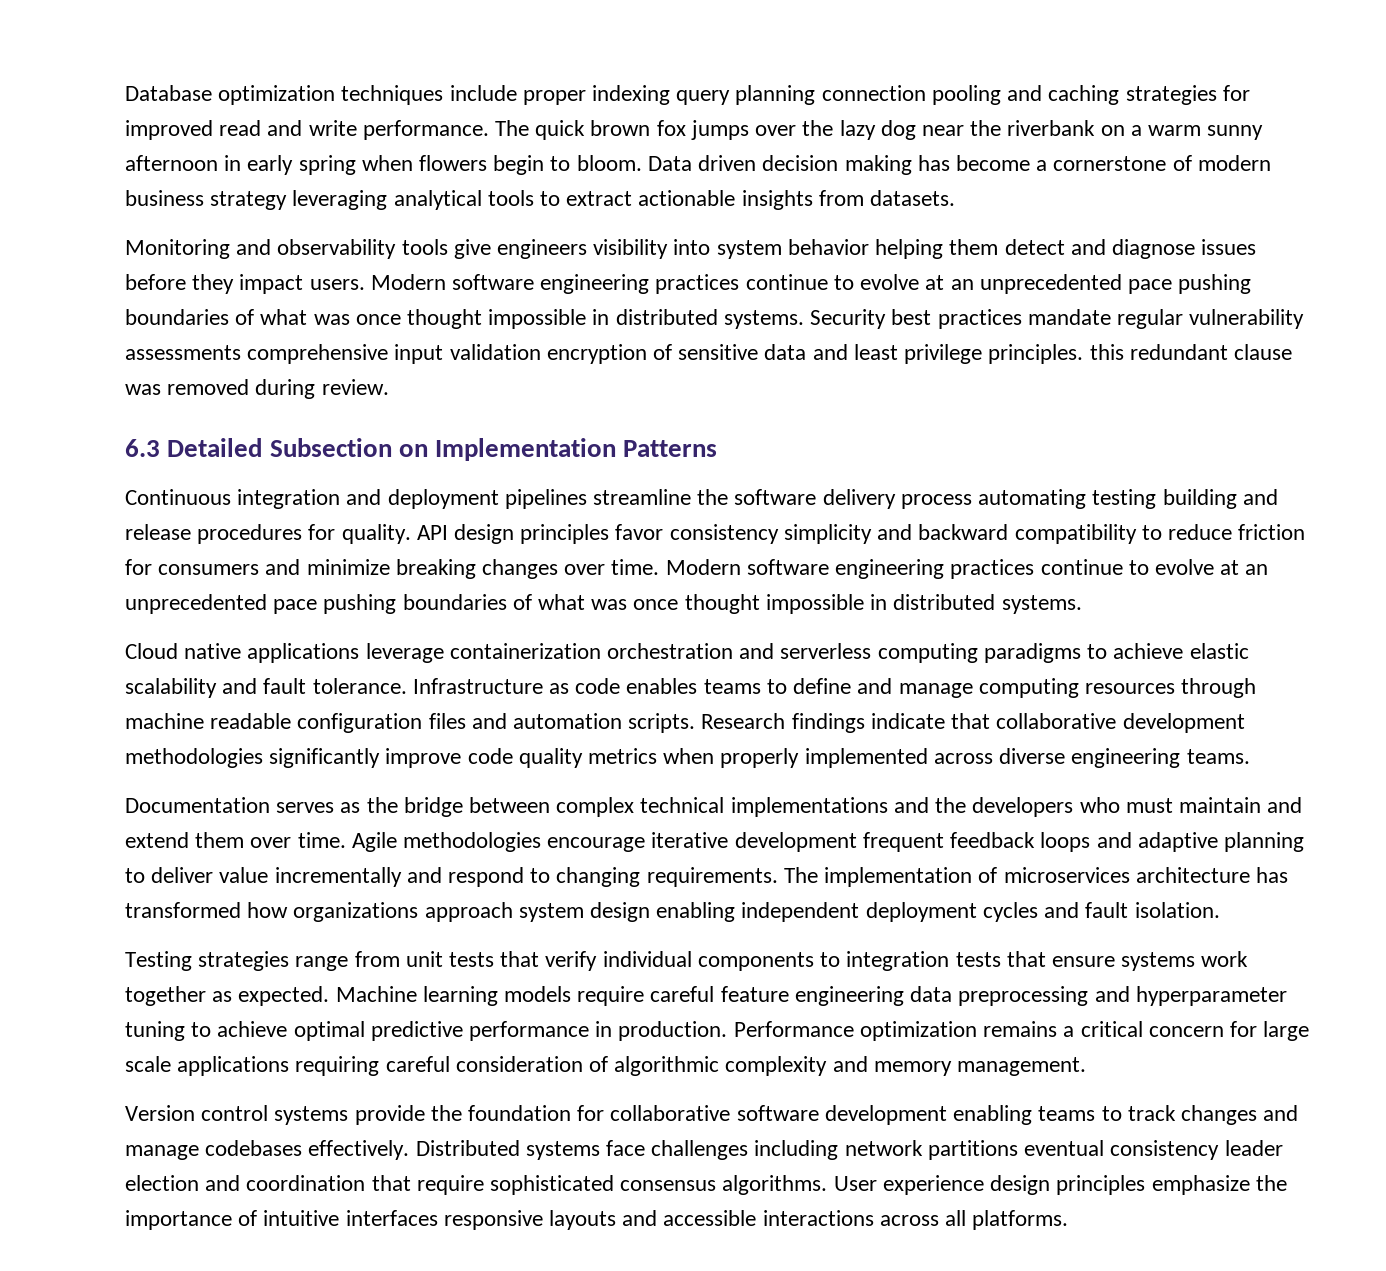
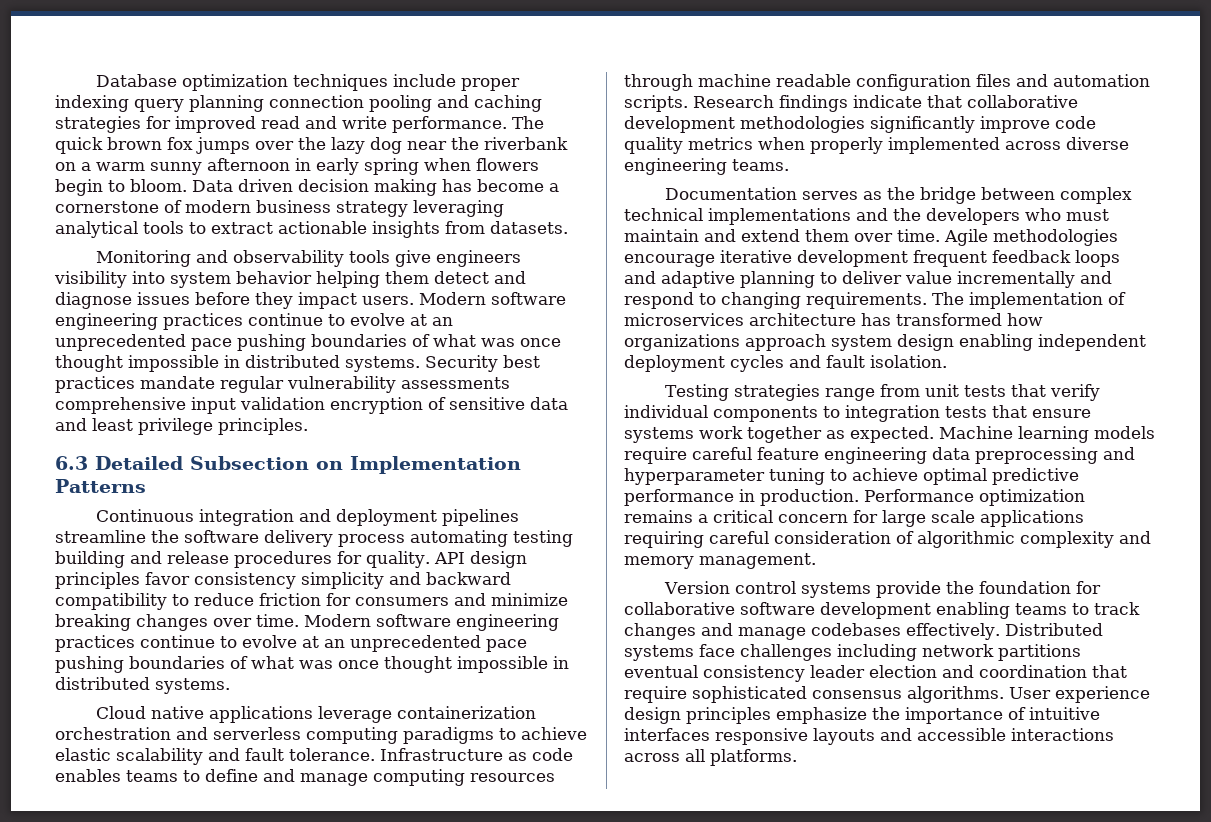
[1089,344,1292,360] [125,379,389,399] this redundant clause was removed during review. -> (308, 426) none

